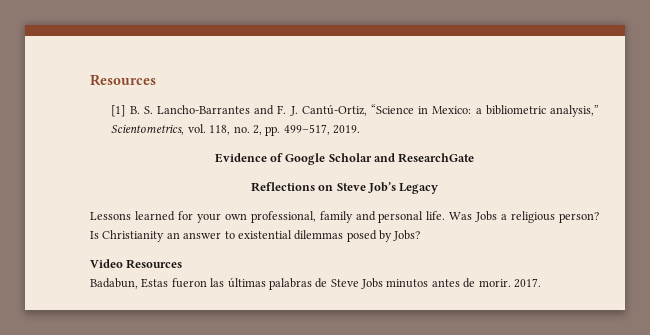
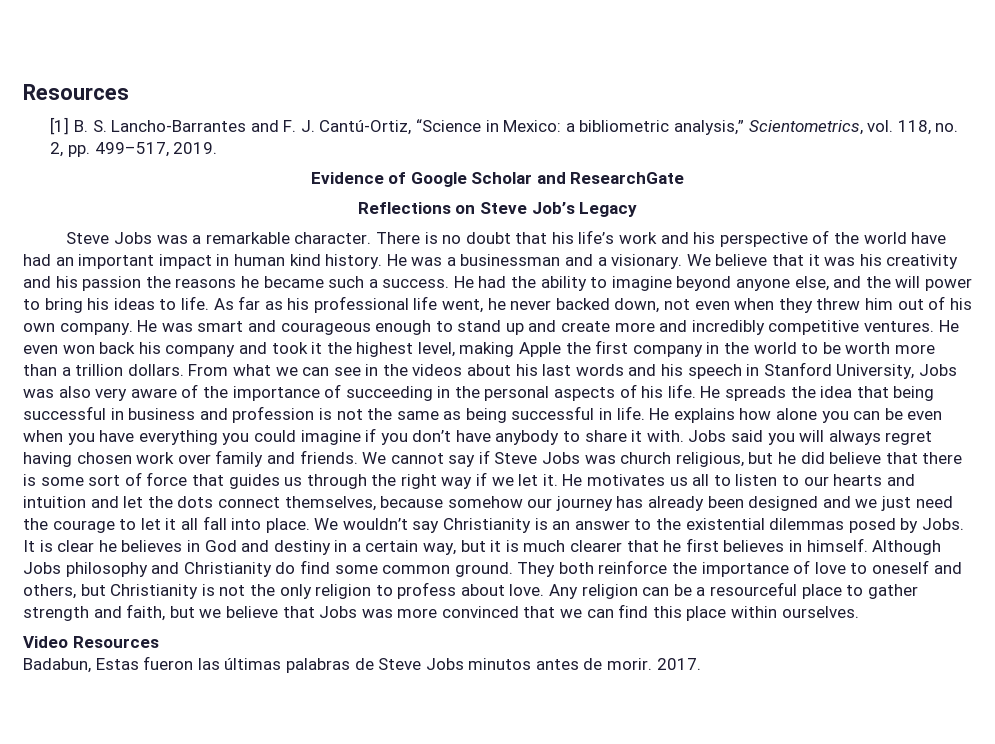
[90,211,600,223] [90,230,165,242] Lessons learned for your own professional, family and personal life. Was Jobs a religious person? Is Christianity -> [66,230,947,247] [23,254,959,269] [23,276,972,291] [23,296,972,313] [23,320,959,335] [23,340,935,357] [23,362,957,379] [23,384,935,401] [23,406,943,423] [23,428,933,445] [23,450,963,467] [23,472,915,489] [23,496,953,511] [23,516,548,533] Steve Jobs was a remarkable character. There is no doubt that his life’s work and his perspective of the world have had an important impact in human kind history. He was a businessman and a visionary. We believe that it was his creativity and his passion the reasons he became such a success. He had the ability to imagine beyond anyone else, and the will power to bring his ideas to life. As far as his professional life went, he never backed down, not even when they threw him out of his own company. He was smart and courageous enough to stand up and create more and incredibly competitive ventures. He even won back his company and took it the highest level, making Apple the first company in the world to be worth more than a trillion dollars. From what we can see in the videos about his last words and his speech in Stanford University, Jobs was also very aware of the importance of succeeding in the personal aspects of his life. He spreads the idea that being successful in business and profession is not the same as being successful in life. He explains how alone you can be even when you have everything you could imagine if you don’t have anybody to share it with. Jobs said you will always regret having chosen work over family and friends. We cannot say if Steve Jobs was church religious, but he did believe that there is some sort of force that guides us through the right way if we let it. He motivates us all to listen to our hearts and intuition and let the dots connect themselves, because somehow our journey has already been designed and we just need the courage to let it all fall into place. We wouldn’t say Christianity is
(235, 235) none -> [656,518,682,530] the
[393,230,421,241] Jobs? -> [921,518,964,530] [23,538,942,555] [23,560,962,577] [23,582,918,599] [23,604,859,621] Jobs. It is clear he believes in God and destiny in a certain way, but it is much clearer that he first believes in himself. Although Jobs philosophy and Christianity do find some common ground. They both reinforce the importance of love to oneself and others, but Christianity is not the only religion to profess about love. Any religion can be a resourceful place to gather strength and faith, but we believe that Jobs was more convinced that we can find this place within ourselves.

